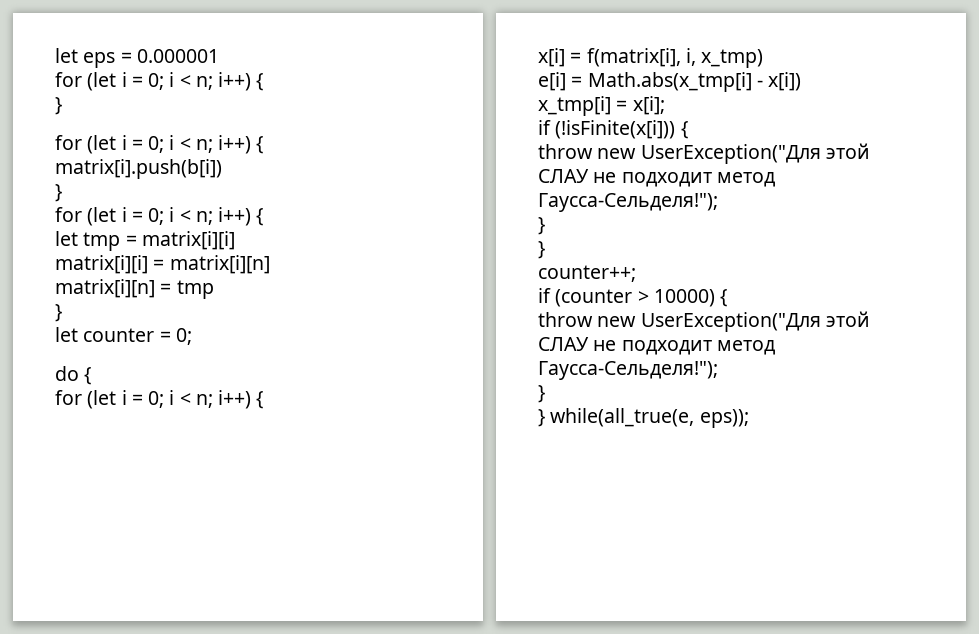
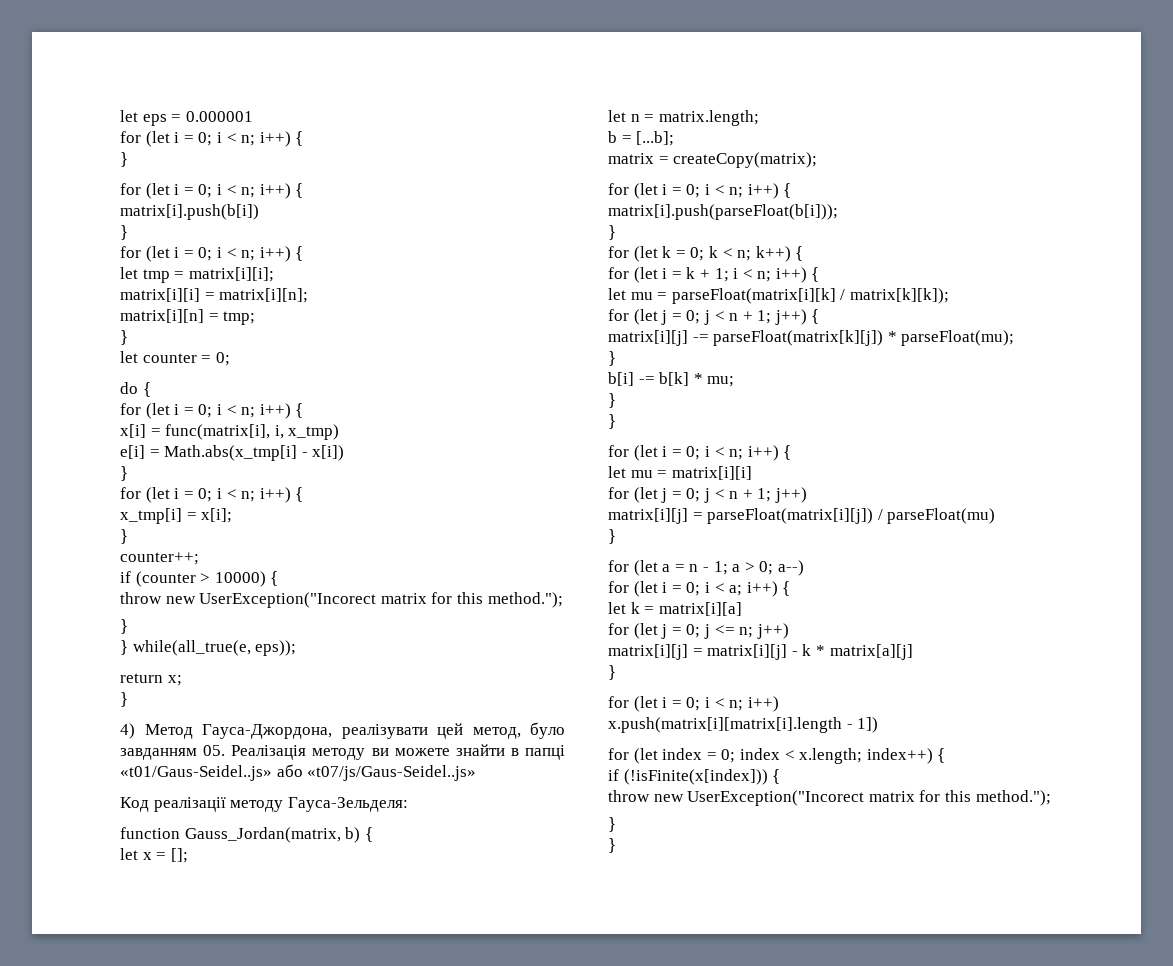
[141,231,235,250] matrix[i][i] -> [188,267,274,282] matrix[i][i];
[169,255,270,274] matrix[i][n] -> [219,288,309,303] matrix[i][n];
[176,280,214,299] tmp -> [223,311,256,325] tmp;
[586,48,681,67] f(matrix[i], -> [165,424,271,440] func(matrix[i],
[538,96,665,116] [538,120,688,139] [538,143,870,164] [538,169,775,187] [538,193,718,212] [538,217,545,235] x_tmp[i] = x[i]; // if (!isFinite(x[i])) { // throw new UserException("Для этой СЛАУ не подходит метод Гаусса-Сельделя!"); // } -> [120,466,128,481] [120,487,304,503] [120,508,233,524] } // for (let i = 0; i < n; i++) { // x_tmp[i] = x[i];
[640,311,870,332] [538,337,775,355] [538,361,718,380] [538,385,545,403] [538,408,749,428] UserException("Для этой СЛАУ не подходит метод Гаусса-Сельделя!"); // } // } while(all_true(e, eps)); -> [199,592,563,608] [120,619,128,634] [120,640,297,656] [120,673,182,686] [120,692,128,707] [120,722,565,739] [120,744,565,760] [120,764,477,781] [120,797,408,812] [120,827,373,843] [120,848,188,863] [608,110,759,126] [608,131,675,146] [608,152,818,168] [608,183,792,199] [608,204,838,220] [608,225,616,240] [608,246,804,262] [608,267,820,283] [608,288,949,304] [608,309,820,325] [608,330,1015,346] [608,351,616,366] [608,372,735,387] [608,393,616,408] [608,414,616,429] [608,445,792,461] [608,466,752,480] [608,487,807,503] [608,508,996,524] [608,529,616,544] [608,560,804,576] [608,581,791,597] [608,602,742,616] [608,623,789,639] [608,644,913,660] [608,665,616,680] [608,696,779,712] [608,717,879,733] [608,748,946,764] [608,769,781,785] [608,790,1051,806] [608,817,616,832] [608,838,616,853] UserException("Incorect matrix for this method."); // } // } while(all_true(e, eps)); // return x; // } // 4) Метод Гауса-Джордона, реалізувати цей метод, було завданням 05. Реалізація методу ви можете знайти в папці «t01/Gaus-Seidel..js» або «t07/js/Gaus-Seidel..js» // Код реалізації методу Гауса-Зельделя: // function Gauss_Jordan(matrix, b) { // let x = []; // let n = matrix.length; // b = [...b]; // matrix = createCopy(matrix); // for (let i = 0; i < n; i++) { // matrix[i].push(parseFloat(b[i])); // } // for (let k = 0; k < n; k++) { // for (let i = k + 1; i < n; i++) { // let mu = parseFloat(matrix[i][k] / matrix[k][k]); // for (let j = 0; j < n + 1; j++) { // matrix[i][j] -= parseFloat(matrix[k][j]) * parseFloat(mu); // } // b[i] -= b[k] * mu; // } // } // for (let i = 0; i < n; i++) { // let mu = matrix[i][i] // for (let j = 0; j < n + 1; j++) // matrix[i][j] = parseFloat(matrix[i][j]) / parseFloat(mu) // } // for (let a = n - 1; a > 0; a--) // for (let i = 0; i < a; i++) { // let k = matrix[i][a] // for (let j = 0; j <= n; j++) // matrix[i][j] = matrix[i][j] - k * matrix[a][j] // } // for (let i = 0; i < n; i++) // x.push(matrix[i][matrix[i].length - 1]) // for (let index = 0; index < x.length; index++) { // if (!isFinite(x[index])) { // throw new UserException("Incorect matrix for this method."); // } // }

